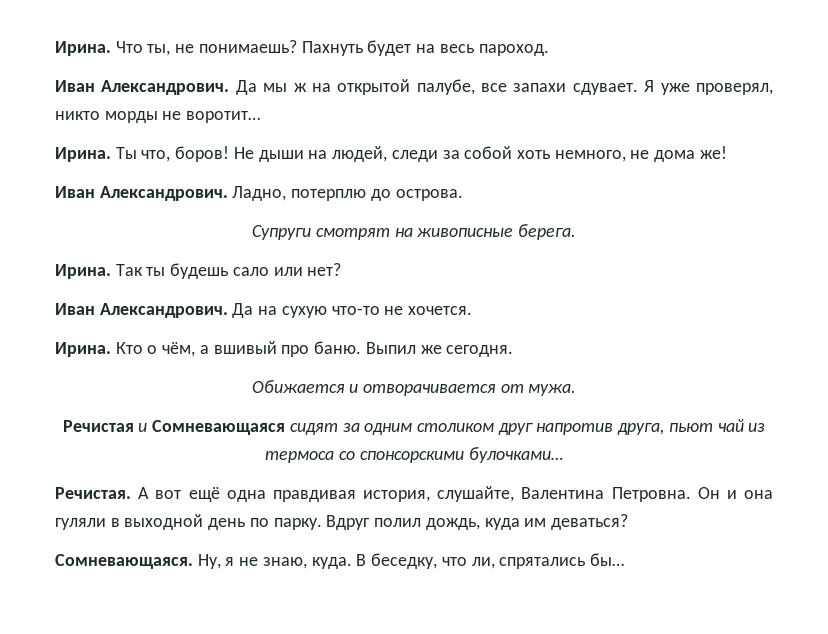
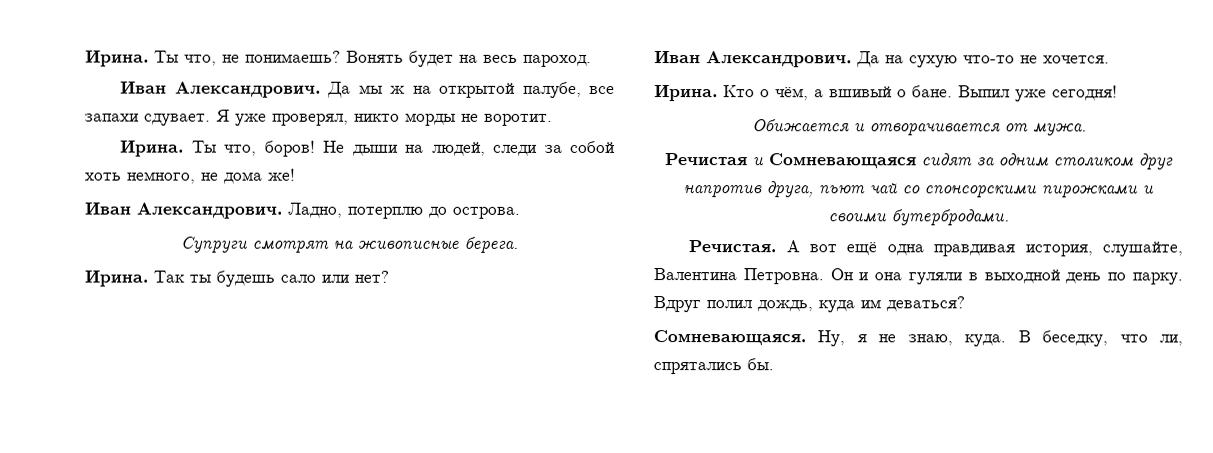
[55,41,171,56] Ирина. Что ты, -> [85,49,217,67] Ирина. Ты что,
[301,41,363,56] Пахнуть -> [346,50,404,63] Вонять
[186,111,261,123] воротит… -> [484,113,553,126] воротит.
[281,341,514,357] про баню. Выпил же сегодня. -> [897,85,1118,102] о бане. Выпил уже сегодня!
[748,423,766,432] [265,447,563,463] из термоса со спонсорскими булочками… -> [903,185,1154,199] [828,209,1010,227] со спонсорскими пирожками и своими бутербродами.
[589,553,624,566] бы… -> [747,358,774,371] бы.

